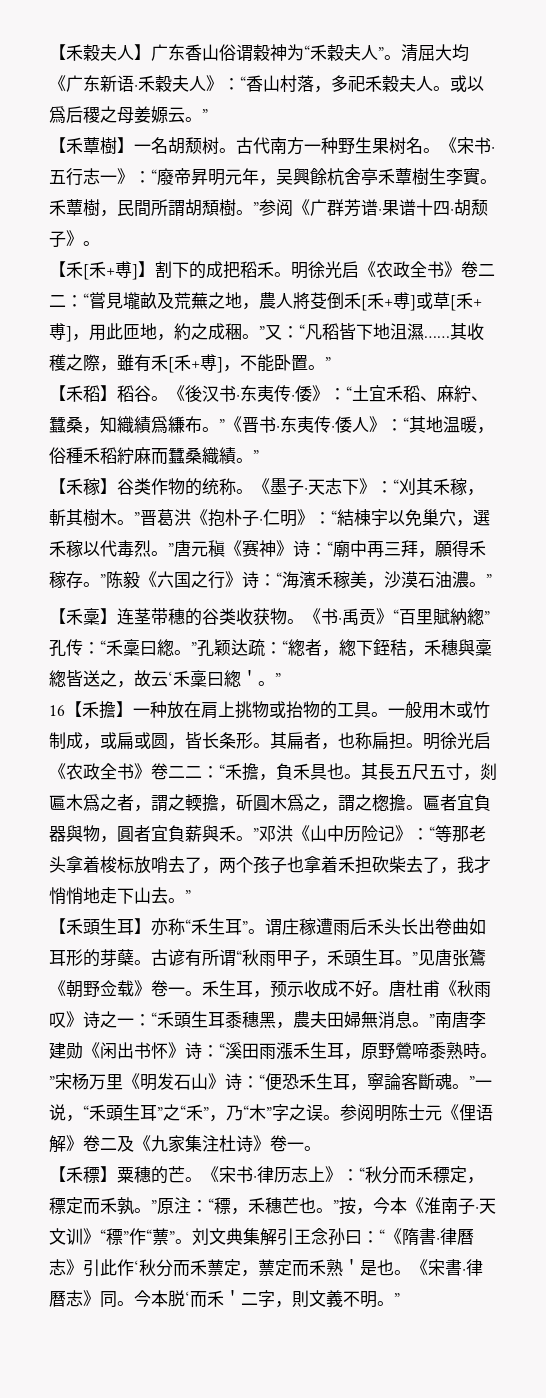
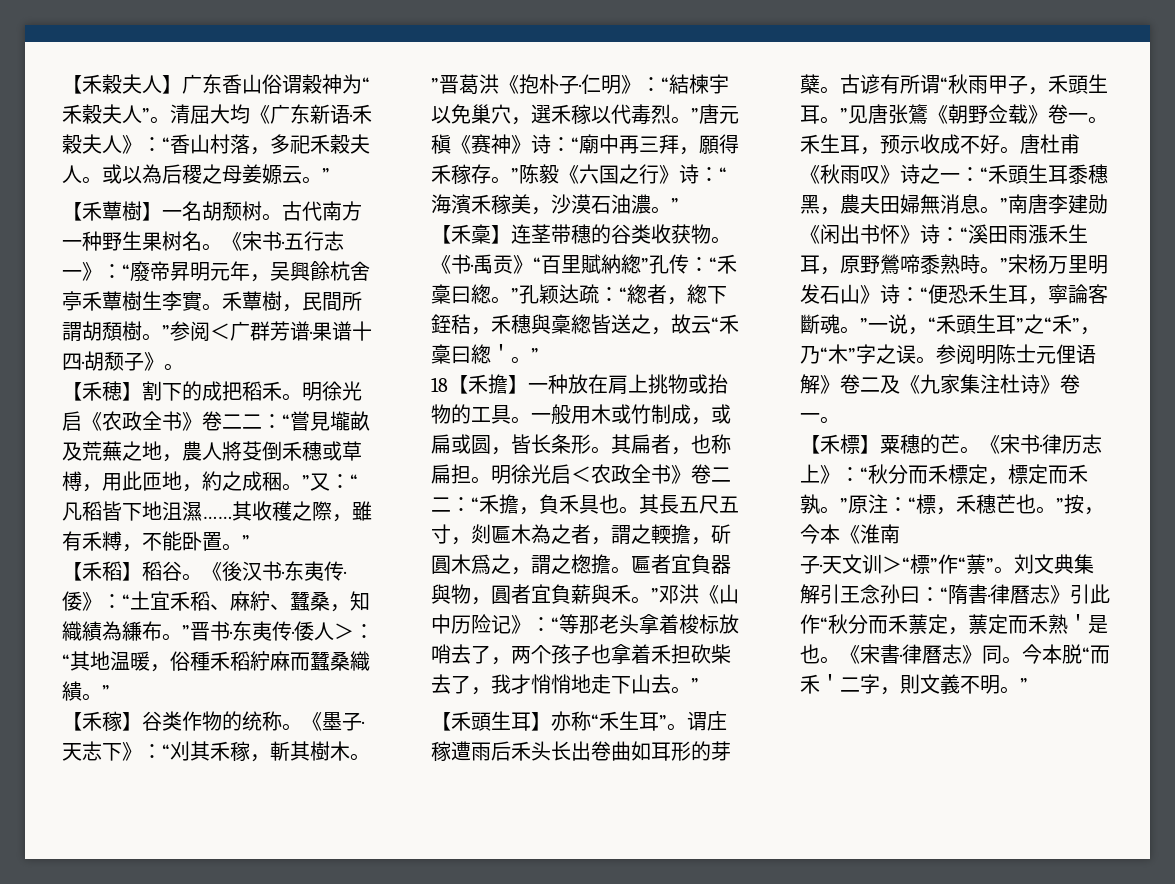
[253,44,270,61] 穀 -> [302,74,322,94] 榖
[49,106,66,123] 爲 -> [142,164,162,184] 為
[293,199,310,215] 《 -> [210,323,230,339] ＜
[83,261,138,280] [禾+尃] -> [102,381,122,401] 穂
[361,292,482,311] [49,323,72,342] [禾+尃]或草[禾+尃] -> [302,441,362,461] [62,471,82,491] 穗或草榑
[168,354,223,373] [禾+尃] -> [102,531,122,551] 糐
[151,416,168,433] 爲 -> [102,621,122,641] 為
[225,416,242,432] 《 -> (190, 632) none
[369,416,386,432] 》 -> [334,623,354,639] ＞
[219,447,236,464] 績 -> [62,681,82,701] 繢
[354,509,371,526] 棟 -> [689,74,709,94] 楝
[168,671,173,685] ‘ -> [711,317,719,332] “
[49,705,65,716] 16 -> [431,377,448,392] 18
[49,763,66,779] 《 -> [571,466,591,482] ＜
[83,794,100,811] 爲 -> [531,524,551,544] 為
[123,1073,140,1089] 《 -> (1088, 264) none
[442,1104,459,1120] 《 -> (1056, 355) none
[83,1166,100,1184] 䅺 -> [840,434,860,454] 標
[433,1166,484,1184] [49,1197,66,1215] 䅺定，䅺 -> [948,464,1028,485] 標定，標
[214,1197,231,1215] 䅺 -> [916,494,936,514] 標
(458, 1205) none -> (900, 534) //
[83,1228,123,1246] 》“䅺 -> [882,554,930,574] ＞“標
[385,1228,402,1244] 《 -> (948, 594) none
[134,1260,139,1274] ‘ -> [820,617,828,632] “
[185,1291,190,1305] ‘ -> [1082,647,1090,662] “

